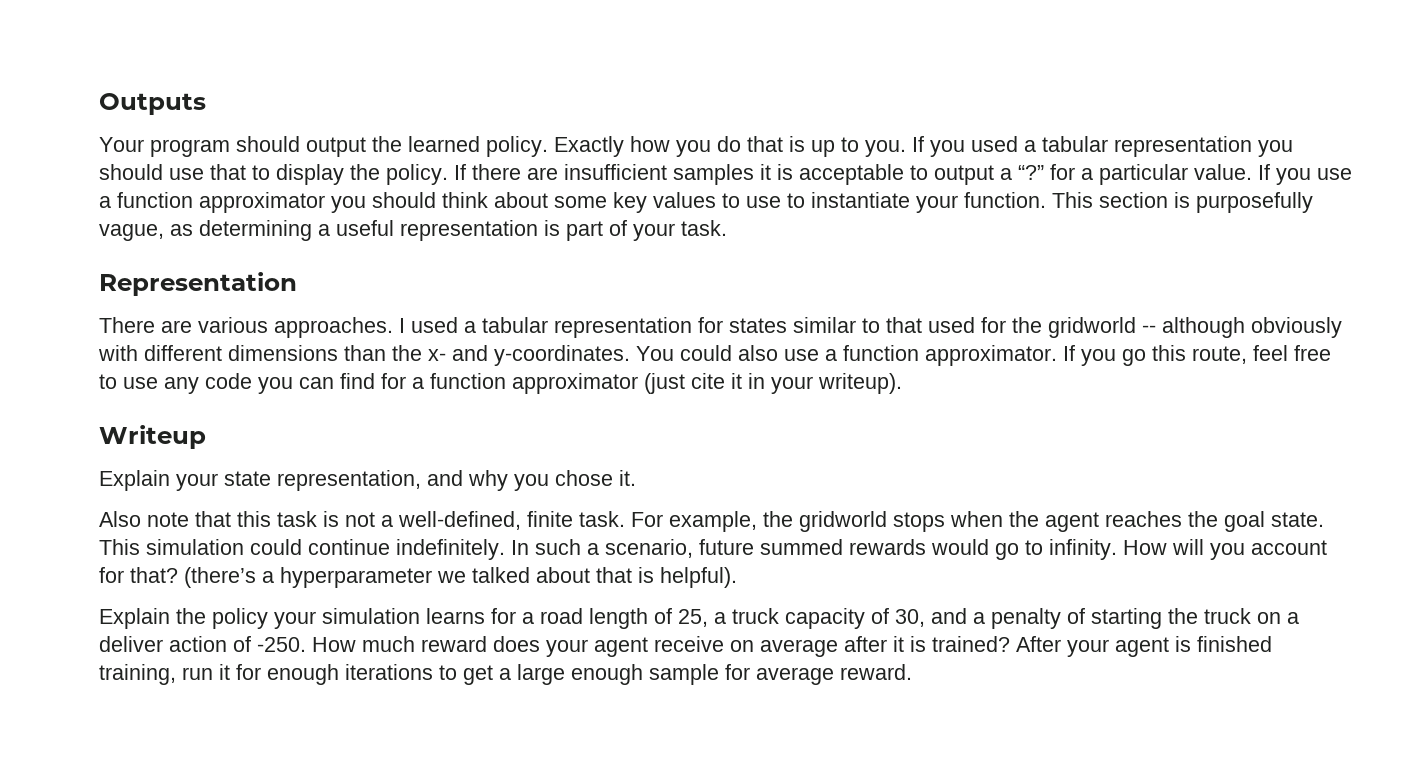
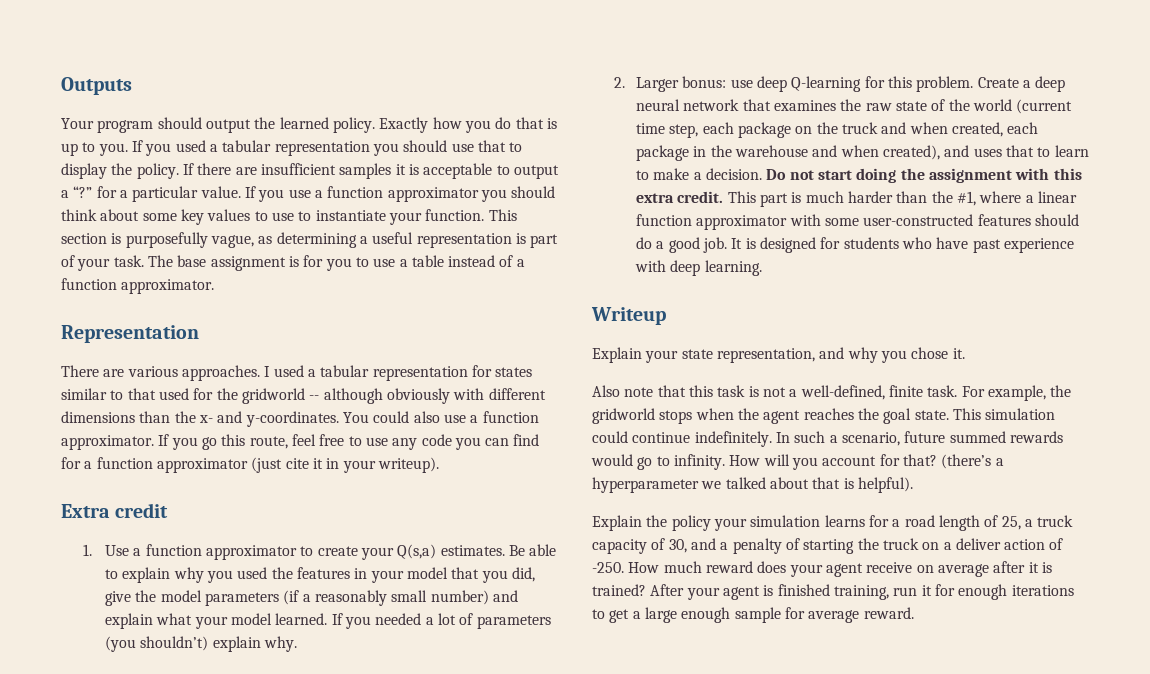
(727, 228) none -> [147,255,525,271] [61,278,215,294] The base assignment is for you to use a table instead of a function approximator.
(902, 383) none -> [61,503,169,518] [83,544,557,560] [105,567,535,583] [105,590,518,606] [105,613,551,629] [105,636,297,652] [614,76,1066,92] [636,99,1073,114] [636,122,1039,138] [636,145,1089,161] [636,168,1082,183] [636,191,1077,207] [636,214,1079,230] [636,237,1074,253] [635,260,762,276] // Extra credit // 1. Use a function approximator to create your Q(s,a) estimates. Be able to explain why you used the features in your model that you did, give the model parameters (if a reasonably small number) and explain what your model learned. If you needed a lot of parameters (you shouldn’t) explain why. // 2. Larger bonus: use deep Q-learning for this problem. Create a deep neural network that examines the raw state of the world (current time step, each package on the truck and when created, each package in the warehouse and when created), and uses that to learn to make a decision. Do not start doing the assignment with this extra credit. This part is much harder than the #1, where a linear function approximator with some user-constructed features should do a good job. It is designed for students who have past experience with deep learning.

